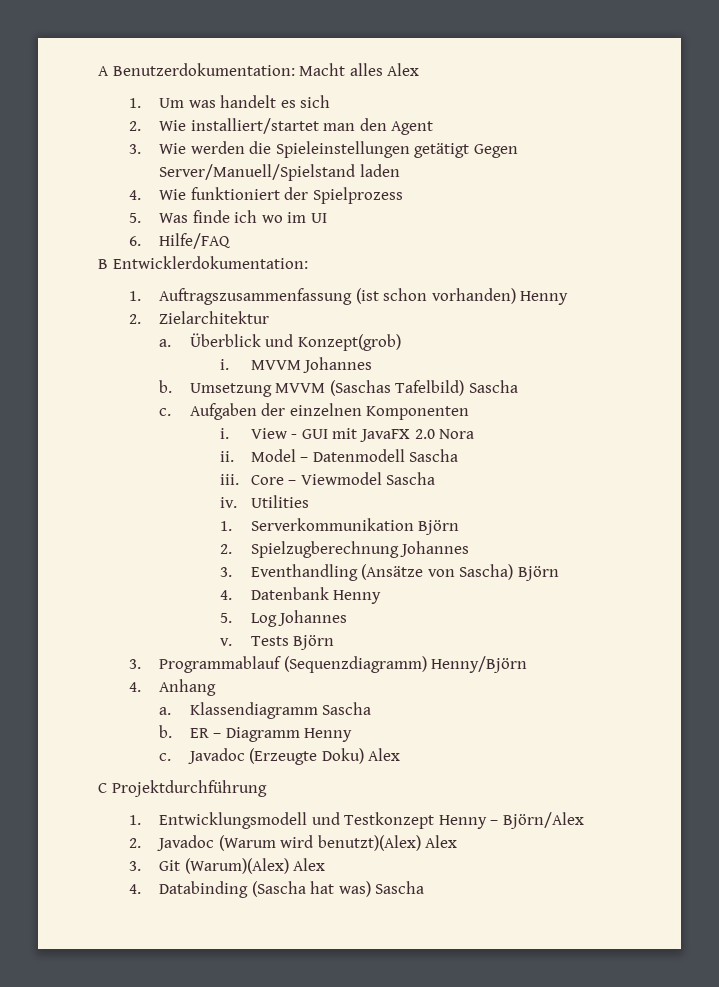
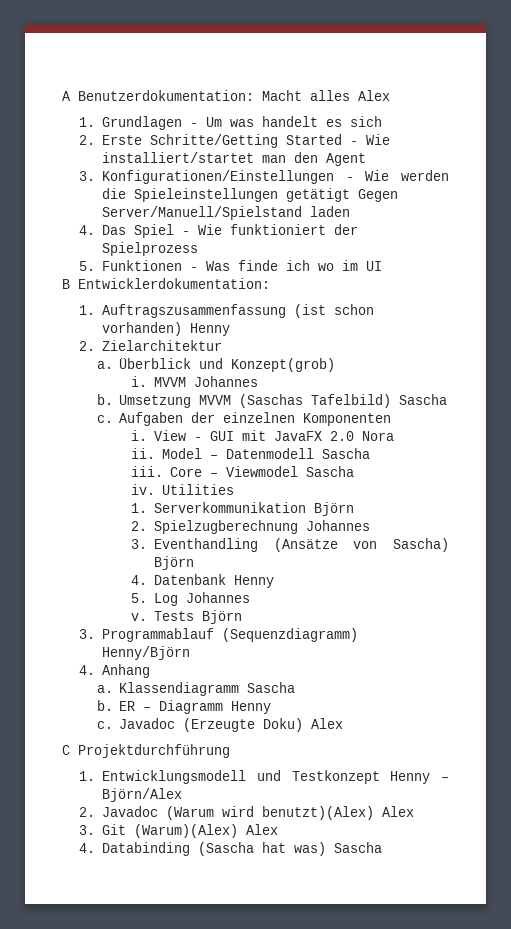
(141, 103) none -> [102,116,199,130] Grundlagen -
(141, 126) none -> [102,134,359,148] Erste Schritte/Getting Started -
(141, 149) none -> [102,170,354,184] Konfigurationen/Einstellungen -
(141, 195) none -> [102,224,191,238] Das Spiel -
(141, 218) none -> [102,260,199,271] Funktionen -
[128,233,232,249] // 6. Hilfe/FAQ -> (383, 266) none

